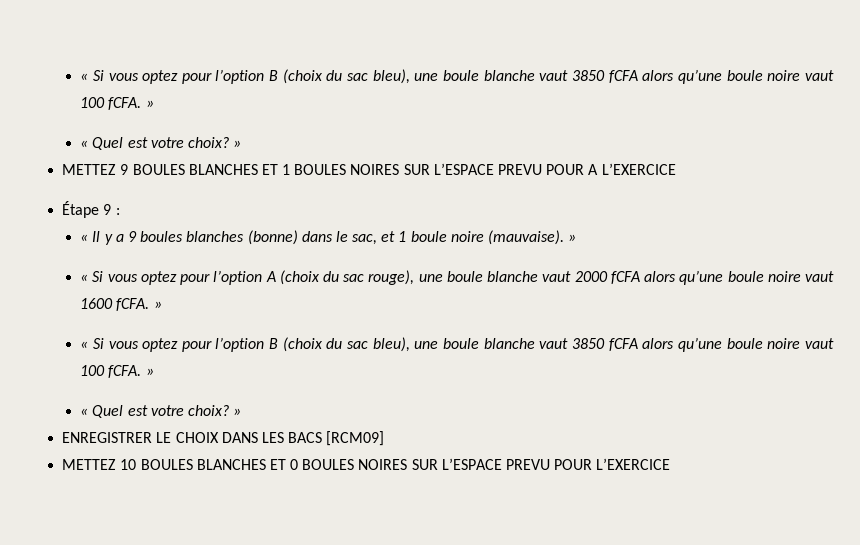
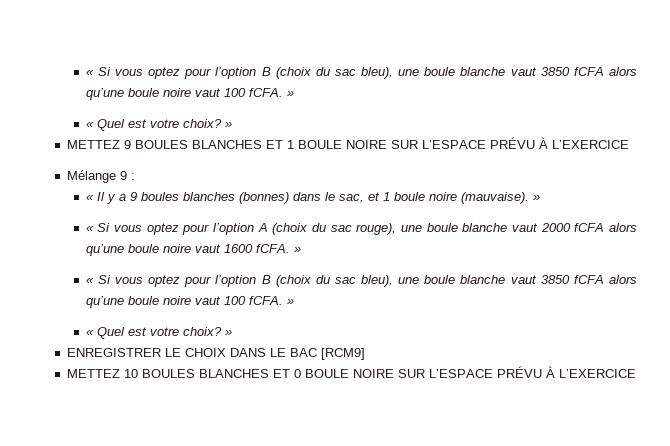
[294,163,599,175] BOULES NOIRES SUR L’ESPACE PREVU POUR A -> [297,137,548,149] BOULE NOIRE SUR L’ESPACE PRÉVU À
[62,201,100,218] Étape -> [66,170,116,183] Mélange
[247,230,298,245] (bonne) -> [238,192,289,204] (bonnes)
[261,431,385,446] LES BACS [RCM09] -> [269,348,365,360] LE BAC [RCM9]
[302,458,593,470] BOULES NOIRES SUR L’ESPACE PREVU POUR -> [304,366,555,378] BOULE NOIRE SUR L’ESPACE PRÉVU À

